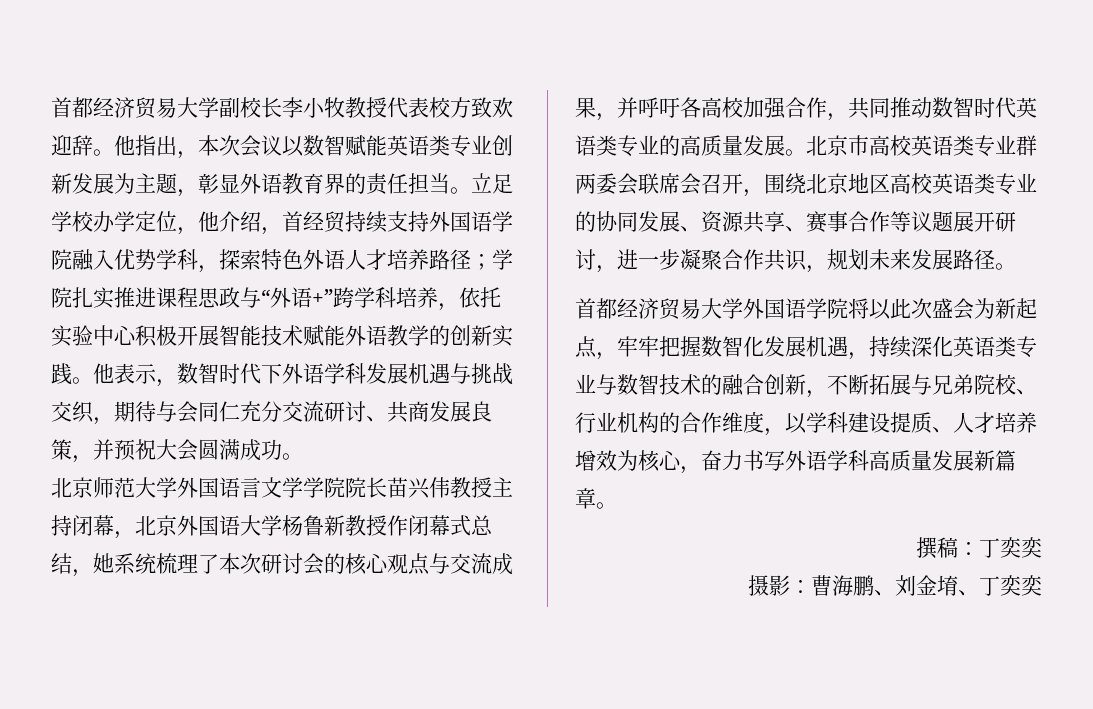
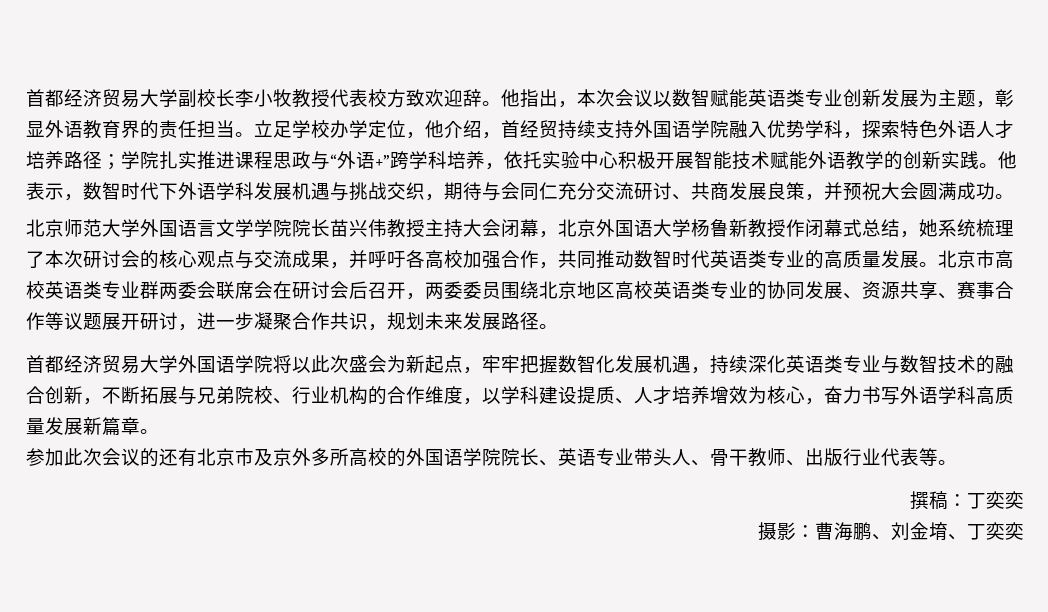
(72, 525) none -> [463,219,501,237] 大会
[701,174,764,197] 召开， -> [273,281,501,300] 在研讨会后召开，两委委员
(617, 505) none -> [26,448,957,467] // 参加此次会议的还有北京市及京外多所高校的外国语学院院长、英语专业带头人、骨干教师、出版行业代表等。

